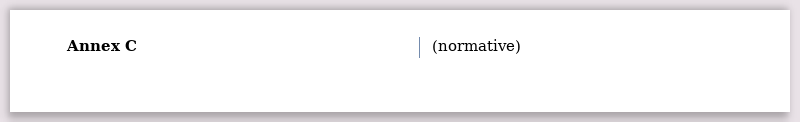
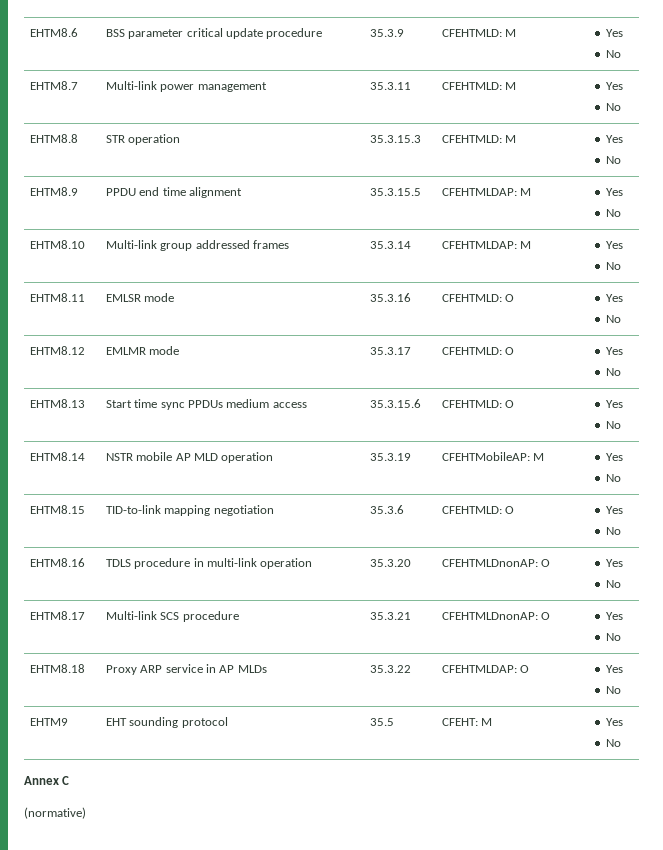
(66, 45) none -> [29,28,78,37] [105,28,323,39] [369,29,404,37] [441,29,517,37] [605,29,623,37] [605,50,621,58] [29,81,78,90] [105,81,267,92] [369,82,411,90] [441,82,517,90] [605,82,623,90] [605,103,621,111] [29,134,78,143] [105,134,181,145] [369,135,421,143] [441,135,517,143] [605,135,623,143] [605,156,621,164] [29,187,78,196] [105,187,242,198] [369,188,421,196] [441,188,532,196] [605,188,623,196] [605,209,621,217] [29,240,85,249] [105,240,289,251] [369,241,411,249] [441,241,532,249] [605,241,623,249] [605,262,621,270] [29,293,85,302] [105,293,175,302] [369,293,411,302] [441,294,515,302] [605,294,623,302] [605,315,621,323] [29,346,85,355] [105,346,180,355] [369,347,411,355] [441,347,515,355] [605,347,623,355] [605,368,621,376] [29,399,85,408] [105,399,307,410] [369,399,421,408] [441,400,515,408] [605,400,623,408] [605,421,621,429] [29,452,85,461] [105,452,274,463] [369,453,411,461] [441,452,545,461] [605,453,623,461] [605,474,621,482] [29,505,85,514] [105,505,274,516] [369,505,404,514] [441,506,515,514] [605,506,623,514] [605,527,621,535] [29,558,85,567] [105,558,313,569] [369,559,411,567] [441,559,551,567] [605,559,623,567] [605,580,621,588] [29,611,85,620] [105,611,239,622] [369,612,411,620] [441,612,551,620] [605,612,623,620] [605,633,621,641] [29,664,85,673] [105,664,267,675] [369,665,411,673] [441,665,530,673] [605,665,623,673] [605,686,621,694] [29,718,68,726] [105,717,228,728] [369,718,394,726] [441,718,493,726] [605,718,623,726] [605,739,621,747] EHTM8.6 | BSS parameter critical update procedure | 35.3.9 | CFEHTMLD: M | Yes // No // EHTM8.7 | Multi-link power management | 35.3.11 | CFEHTMLD: M | Yes // No // EHTM8.8 | STR operation | 35.3.15.3 | CFEHTMLD: M | Yes // No // EHTM8.9 | PPDU end time alignment | 35.3.15.5 | CFEHTMLDAP: M | Yes // No // EHTM8.10 | Multi-link group addressed frames | 35.3.14 | CFEHTMLDAP: M | Yes // No // EHTM8.11 | EMLSR mode | 35.3.16 | CFEHTMLD: O | Yes // No // EHTM8.12 | EMLMR mode | 35.3.17 | CFEHTMLD: O | Yes // No // EHTM8.13 | Start time sync PPDUs medium access | 35.3.15.6 | CFEHTMLD: O | Yes // No // EHTM8.14 | NSTR mobile AP MLD operation | 35.3.19 | CFEHTMobileAP: M | Yes // No // EHTM8.15 | TID-to-link mapping negotiation | 35.3.6 | CFEHTMLD: O | Yes // No // EHTM8.16 | TDLS procedure in multi-link operation | 35.3.20 | CFEHTMLDnonAP: O | Yes // No // EHTM8.17 | Multi-link SCS procedure | 35.3.21 | CFEHTMLDnonAP: O | Yes // No // EHTM8.18 | Proxy ARP service in AP MLDs | 35.3.22 | CFEHTMLDAP: O | Yes // No // EHTM9 | EHT sounding protocol | 35.5 | CFEHT: M | Yes // No //

